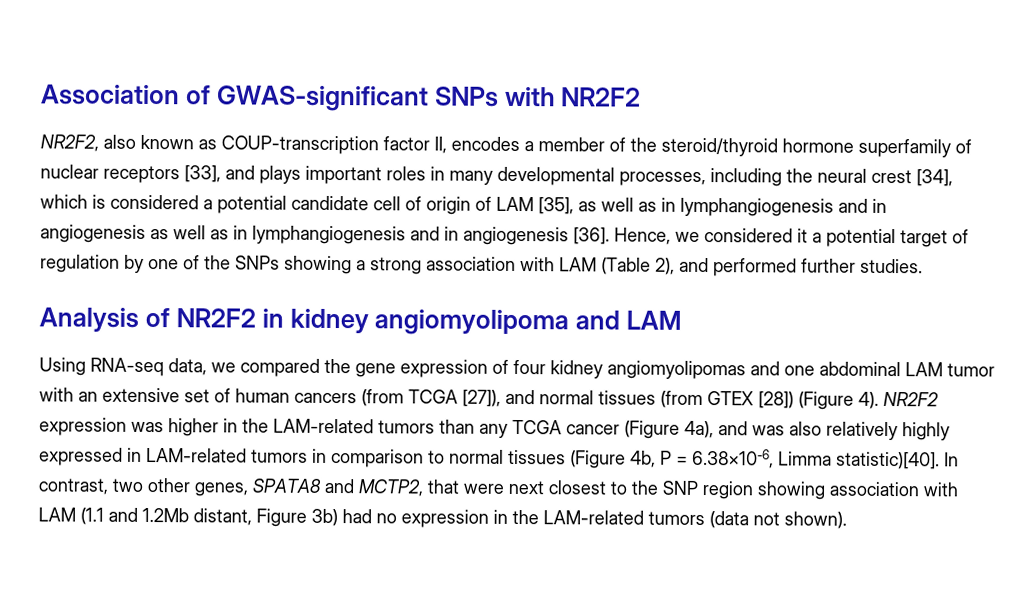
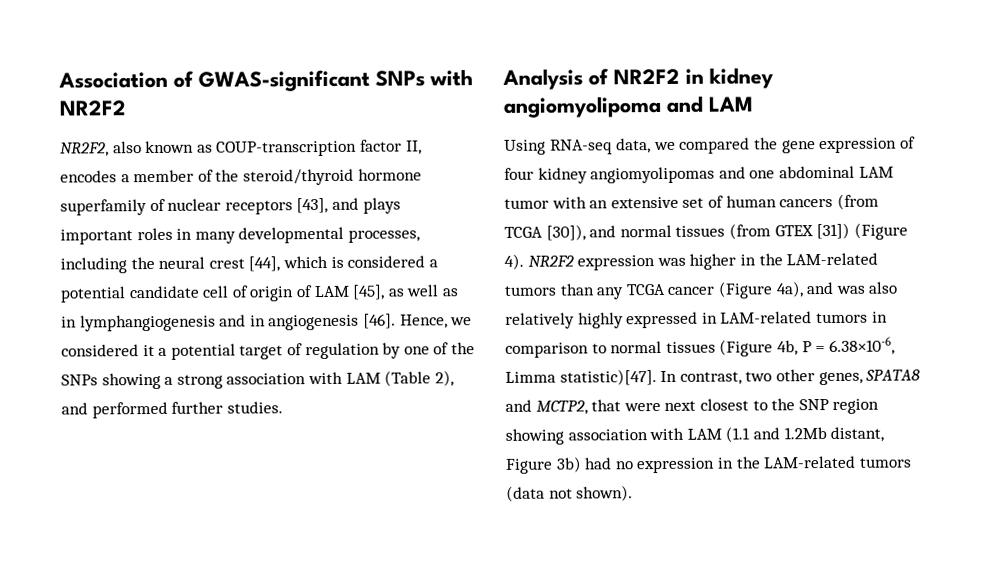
[184,165,221,183] [33], -> [296,197,329,214] [43],
[916,169,953,187] [34], -> [248,256,281,272] [44],
[538,197,887,217] [40,224,610,246] [35], as well as in lymphangiogenesis and in angiogenesis as well as in lymphangiogenesis and in angiogenesis [36]. -> [352,284,459,300] [61,313,396,332] [45], as well as in lymphangiogenesis and in angiogenesis [46].
[462,389,501,407] [27]), -> [545,224,586,241] [30]),
[758,391,794,409] [28]) -> [816,222,851,240] [31])
[836,451,940,470] statistic)[40]. -> [559,369,657,386] statistic)[47].

